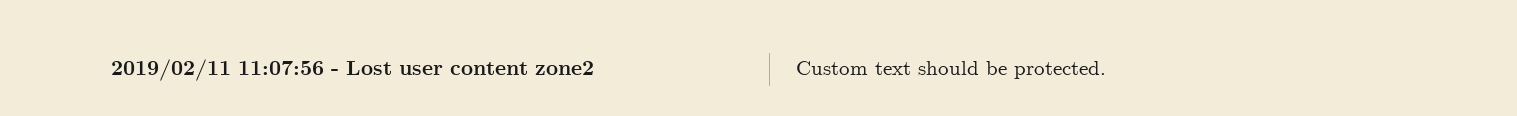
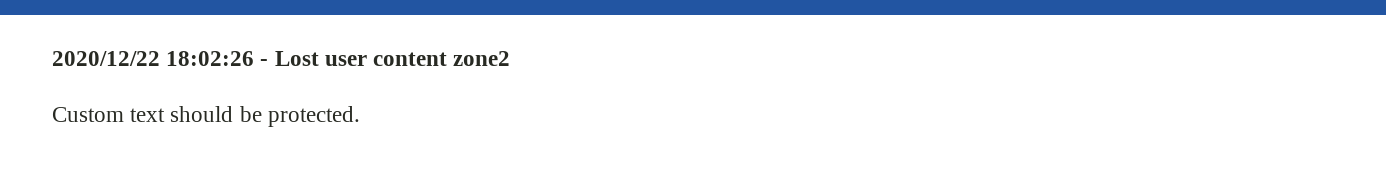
[111,59,324,81] 2019/02/11 11:07:56 -> [52,51,255,66] 2020/12/22 18:02:26

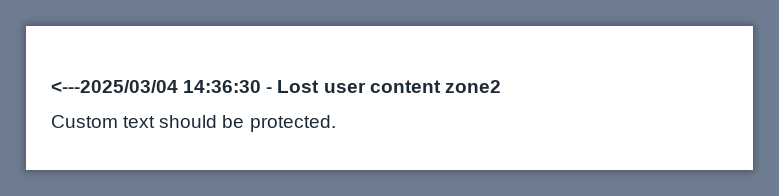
[52,51,255,66] 2020/12/22 18:02:26 -> [51,80,262,93] <---2025/03/04 14:36:30

